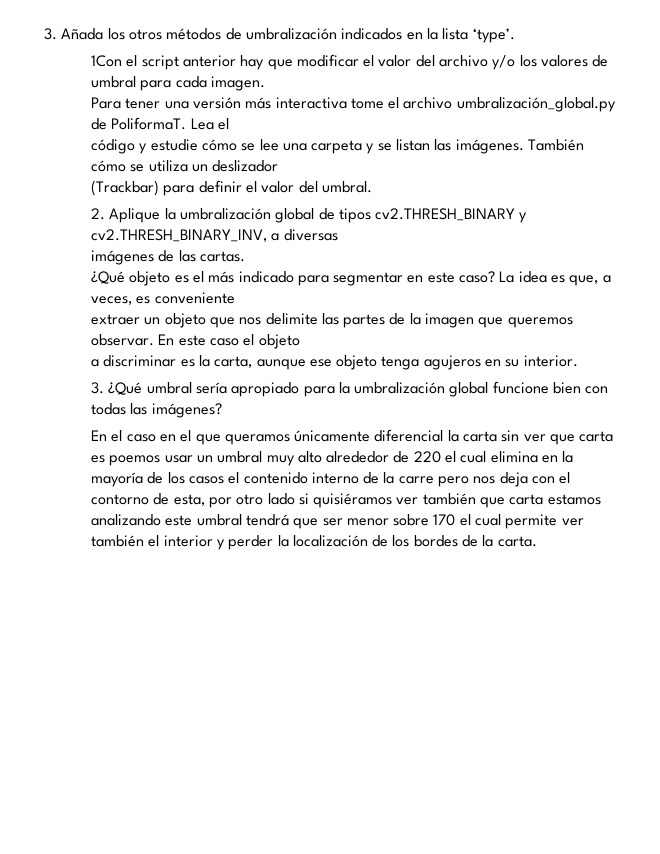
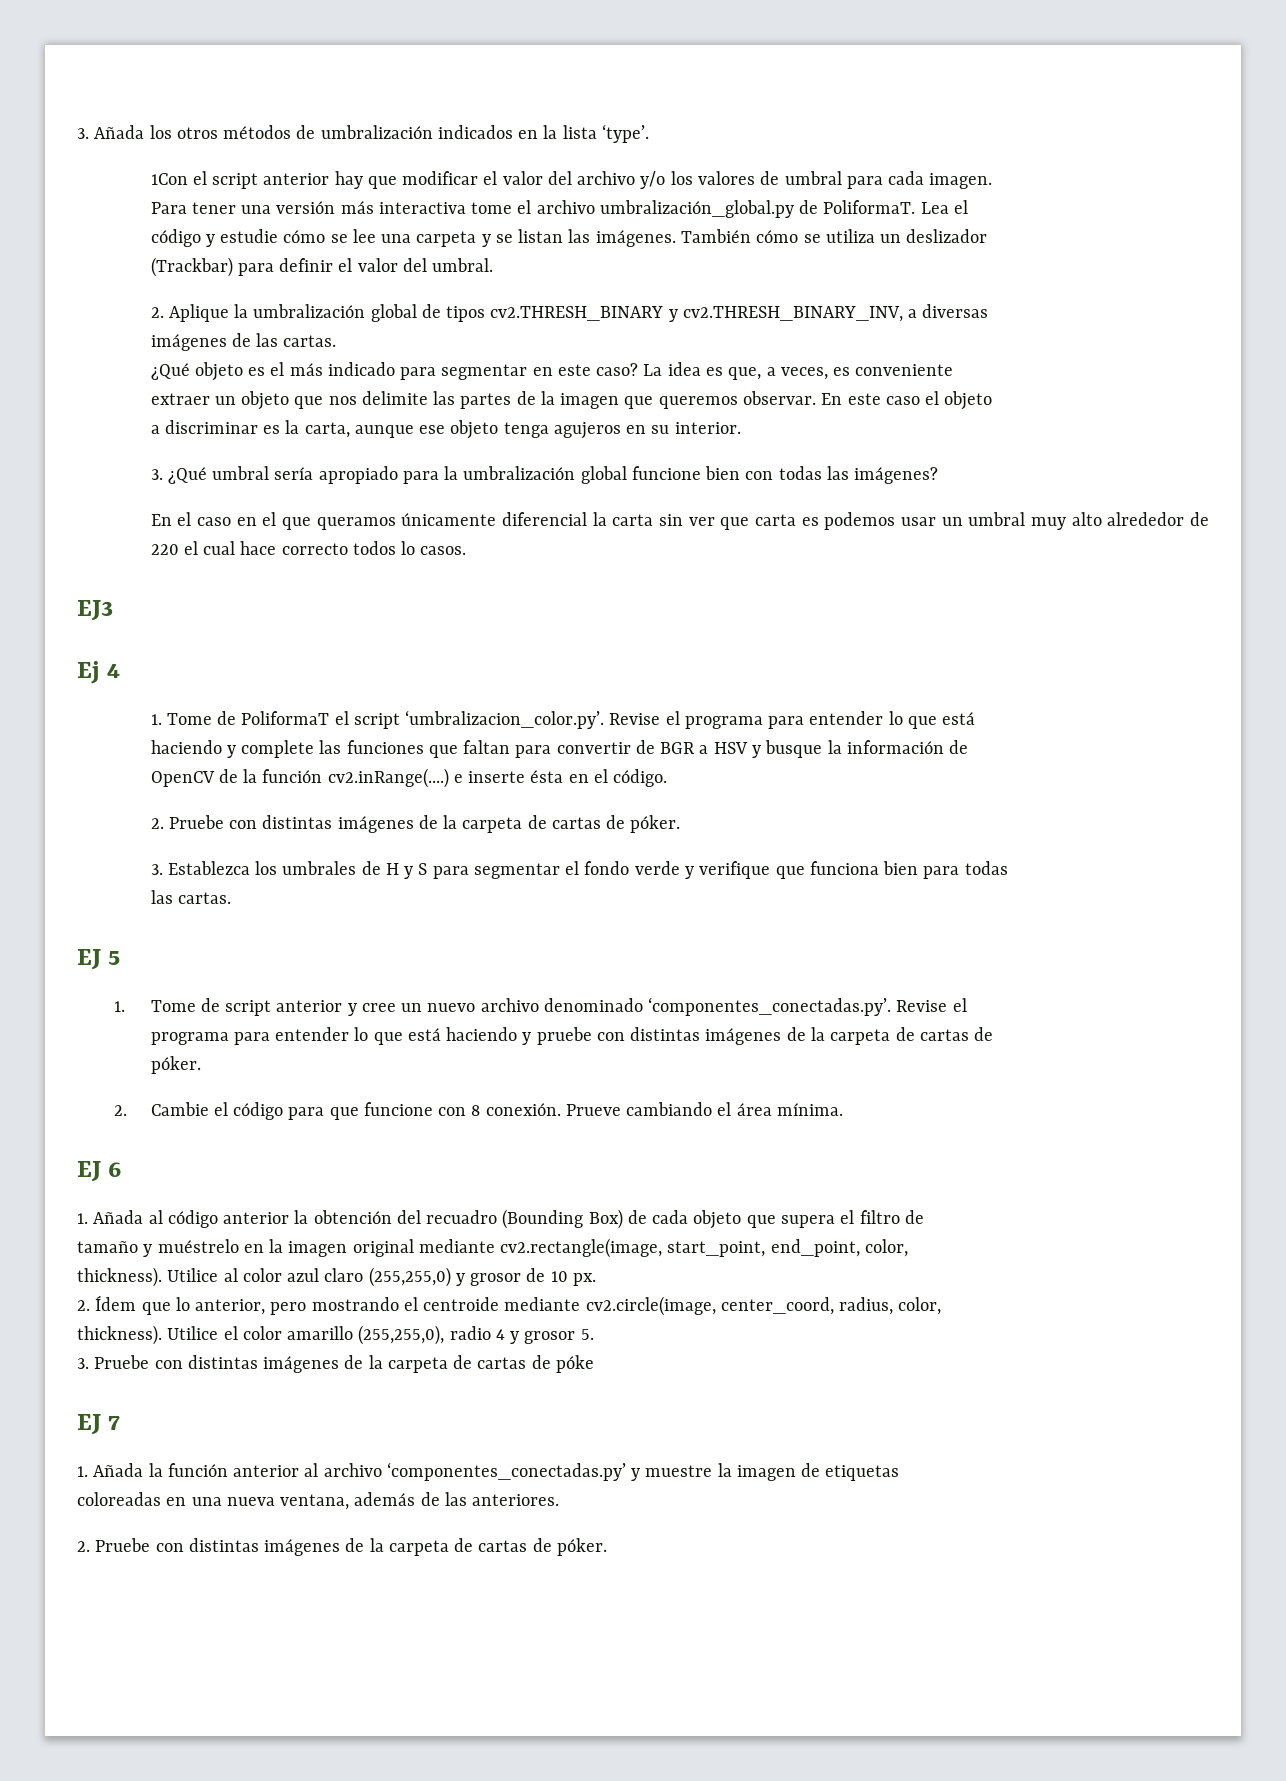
[109,455,161,466] poemos -> [824,512,896,530] podemos
[490,451,574,463] [90,472,571,487] [90,493,601,508] [90,514,584,529] [90,535,537,550] elimina en la mayoría de los casos el contenido interno de la carre pero nos deja con el contorno de esta, por otro lado si quisiéramos ver también que carta estamos analizando este umbral tendrá que ser menor sobre 170 el cual permite ver también el interior y perder la localización de los bordes de la carta. -> [240,541,467,555] [77,600,113,621] [77,661,121,684] [150,710,976,729] [150,740,969,758] [150,768,668,788] [150,815,681,833] [150,861,1008,879] [150,890,231,904] [77,949,121,970] [113,997,967,1016] [150,1027,994,1045] [150,1056,201,1074] [113,1102,843,1120] [77,1161,122,1182] [77,1209,924,1229] [77,1238,908,1258] [77,1267,596,1287] [77,1295,942,1316] [77,1325,594,1345] [77,1355,594,1373] [77,1414,121,1435] [77,1462,900,1481] [77,1492,560,1510] [77,1538,607,1556] hace correcto todos lo casos. // EJ3 // Ej 4 // 1. Tome de PoliformaT el script ‘umbralizacion_color.py’. Revise el programa para entender lo que está // haciendo y complete las funciones que faltan para convertir de BGR a HSV y busque la información de // OpenCV de la función cv2.inRange(....) e inserte ésta en el código. // 2. Pruebe con distintas imágenes de la carpeta de cartas de póker. // 3. Establezca los umbrales de H y S para segmentar el fondo verde y verifique que funciona bien para todas // las cartas. // EJ 5 // 1. Tome de script anterior y cree un nuevo archivo denominado ‘componentes_conectadas.py’. Revise el // programa para entender lo que está haciendo y pruebe con distintas imágenes de la carpeta de cartas de // póker. // 2. Cambie el código para que funcione con 8 conexión. Prueve cambiando el área mínima. // EJ 6 // 1. Añada al código anterior la obtención del recuadro (Bounding Box) de cada objeto que supera el filtro de // tamaño y muéstrelo en la imagen original mediante cv2.rectangle(image, start_point, end_point, color, // thickness). Utilice al color azul claro (255,255,0) y grosor de 10 px. // 2. Ídem que lo anterior, pero mostrando el centroide mediante cv2.circle(image, center_coord, radius, color, // thickness). Utilice el color amarillo (255,255,0), radio 4 y grosor 5. // 3. Pruebe con distintas imágenes de la carpeta de cartas de póke // EJ 7 // 1. Añada la función anterior al archivo ‘componentes_conectadas.py’ y muestre la imagen de etiquetas // coloreadas en una nueva ventana, además de las anteriores. // 2. Pruebe con distintas imágenes de la carpeta de cartas de póker.

